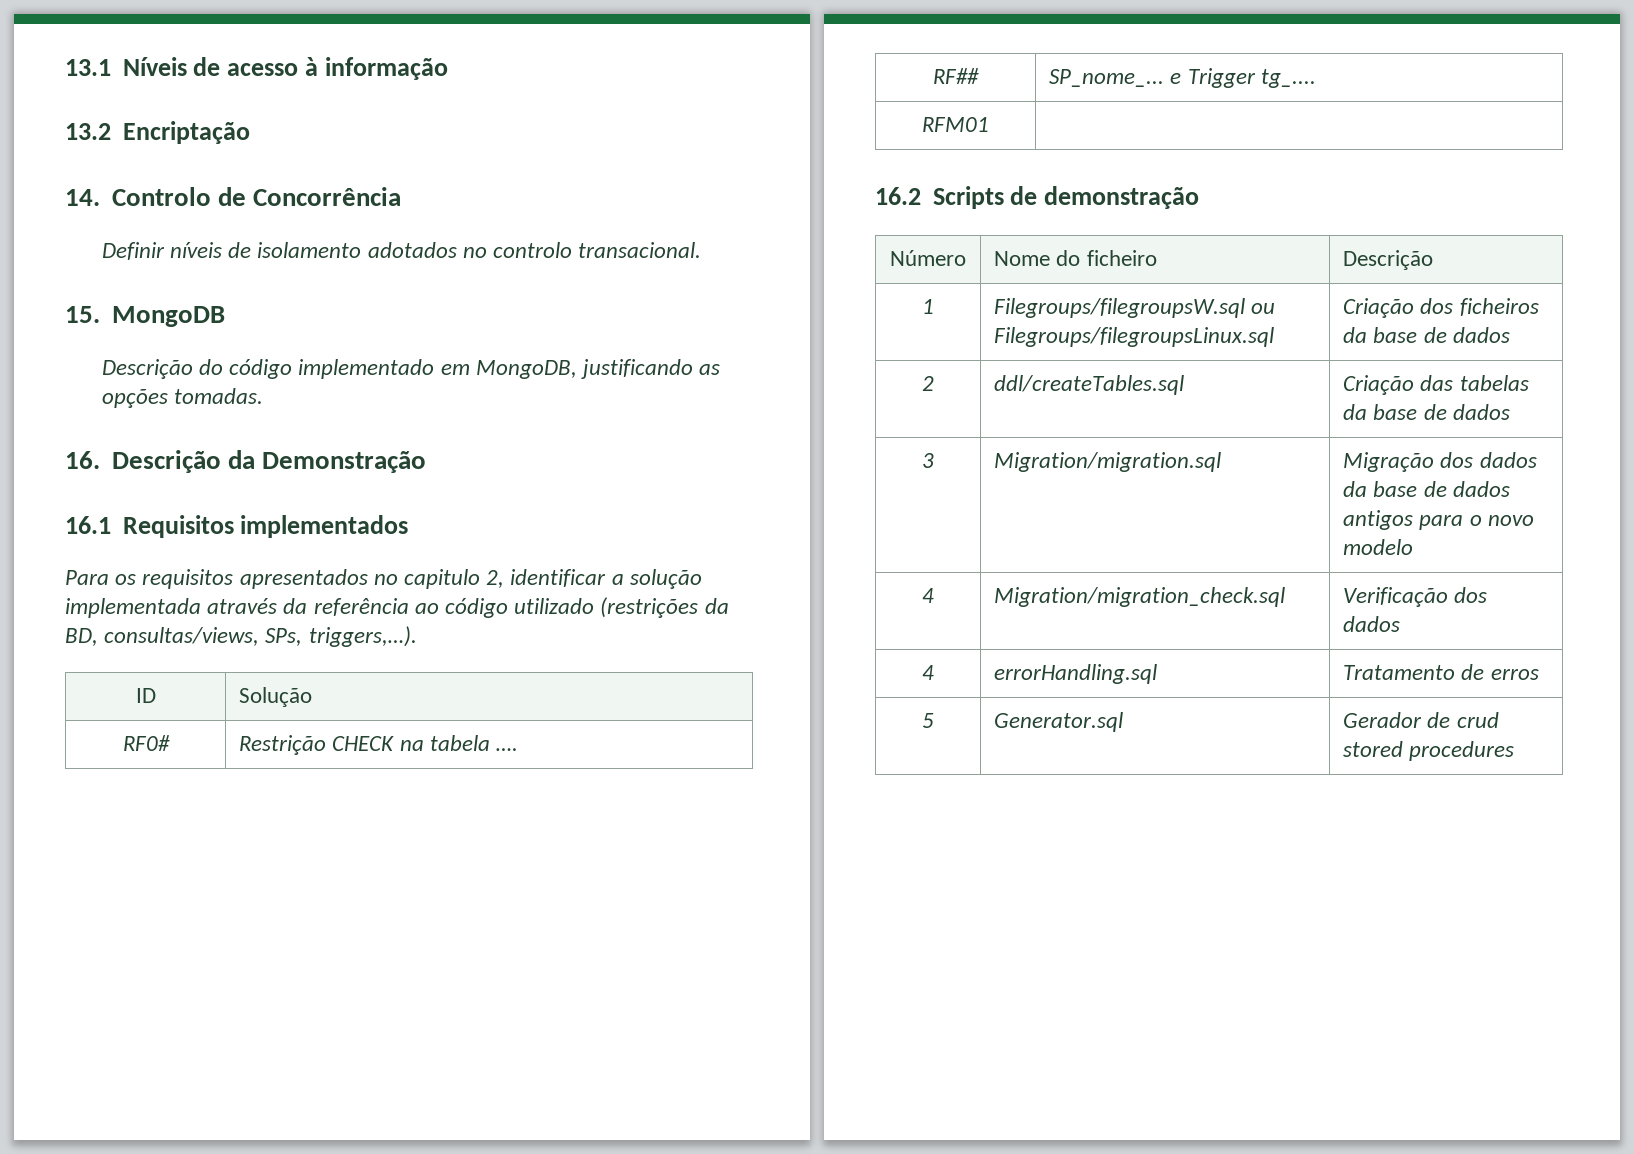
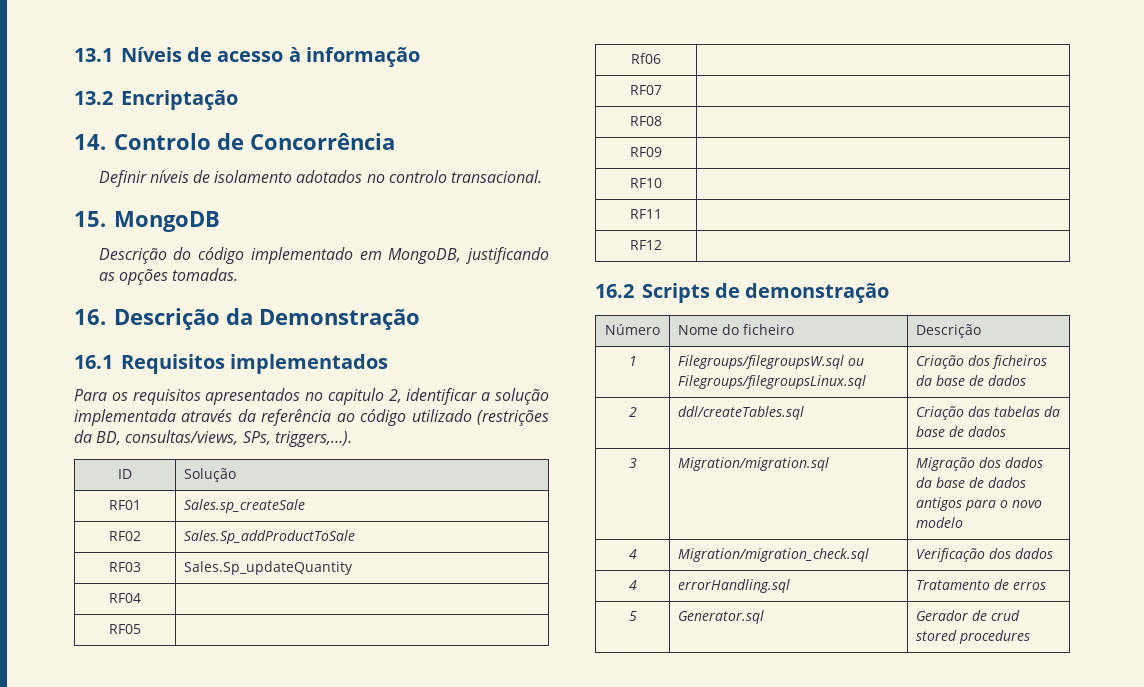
[122,735,170,751] [239,735,518,755] [933,68,979,84] [1049,68,1316,88] [922,117,989,132] RF0# | Restrição CHECK na tabela …. // RF## | SP_nome_... e Trigger tg_.... // RFM01 -> [109,500,141,510] [184,499,306,513] [109,531,141,541] [184,530,356,544] [109,562,141,572] [184,561,354,575] [109,593,141,603] [109,624,141,634] [631,53,661,64] [630,85,662,95] [630,116,662,126] [630,147,662,157] [630,178,662,188] [630,209,662,219] [630,240,662,250] RF01 | Sales.sp_createSale // RF02 | Sales.Sp_addProductToSale // RF03 | Sales.Sp_updateQuantity // RF04 | // RF05 | // Rf06 | // RF07 | // RF08 | // RF09 | // RF10 | // RF11 | // RF12

